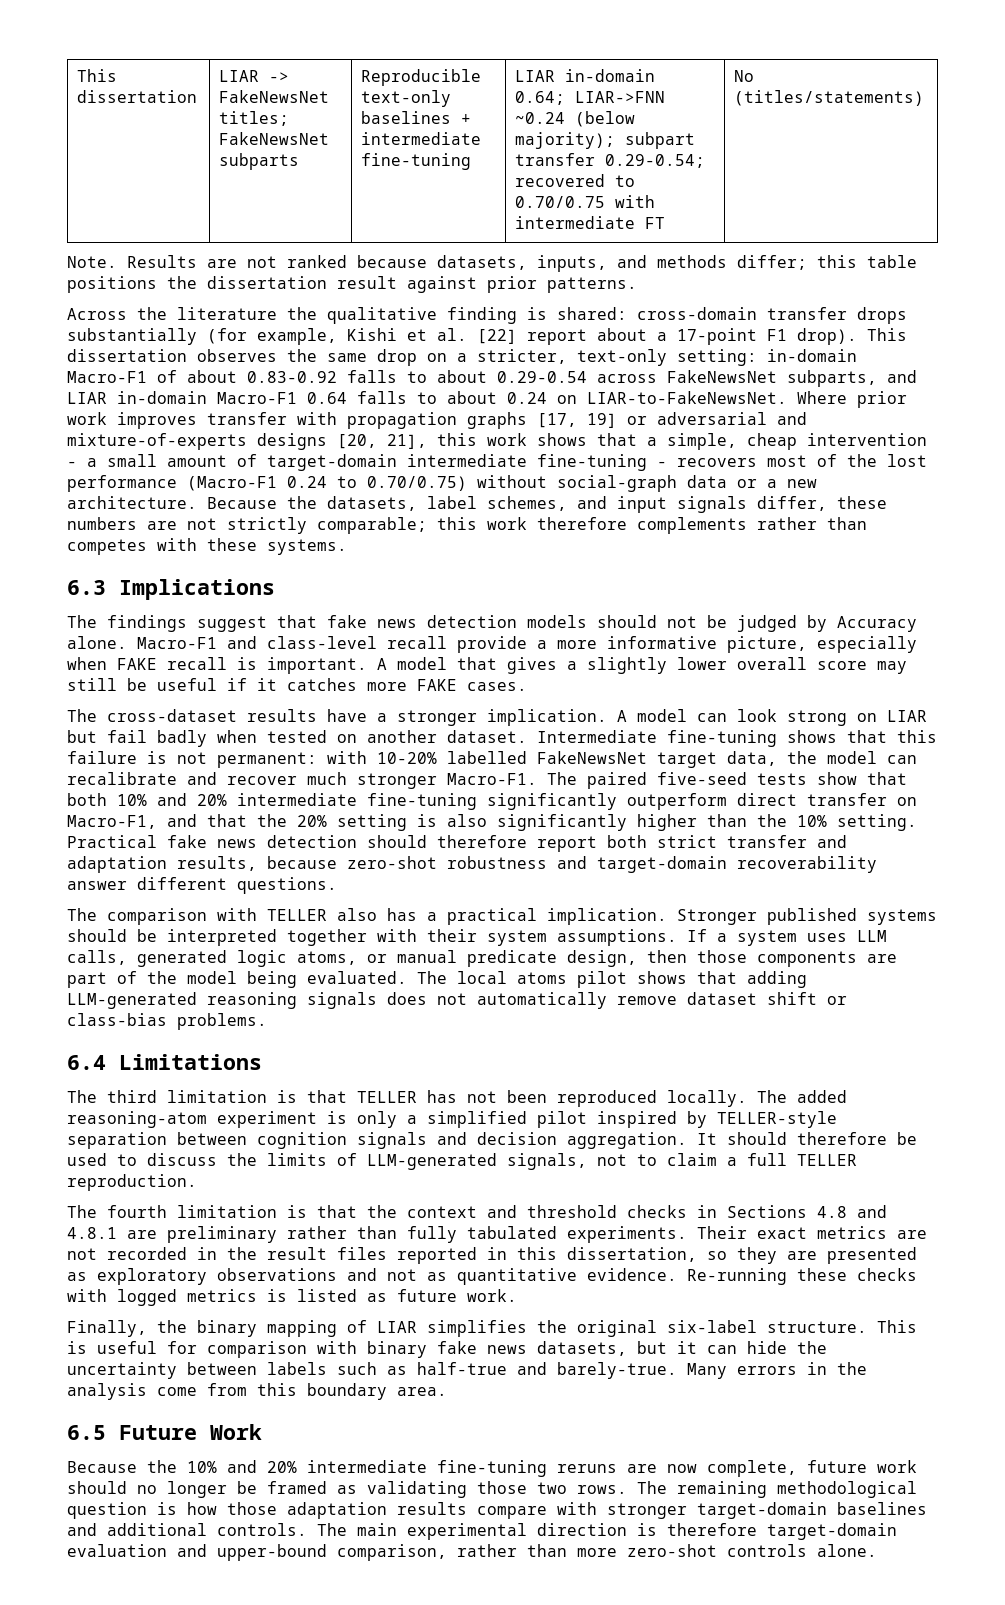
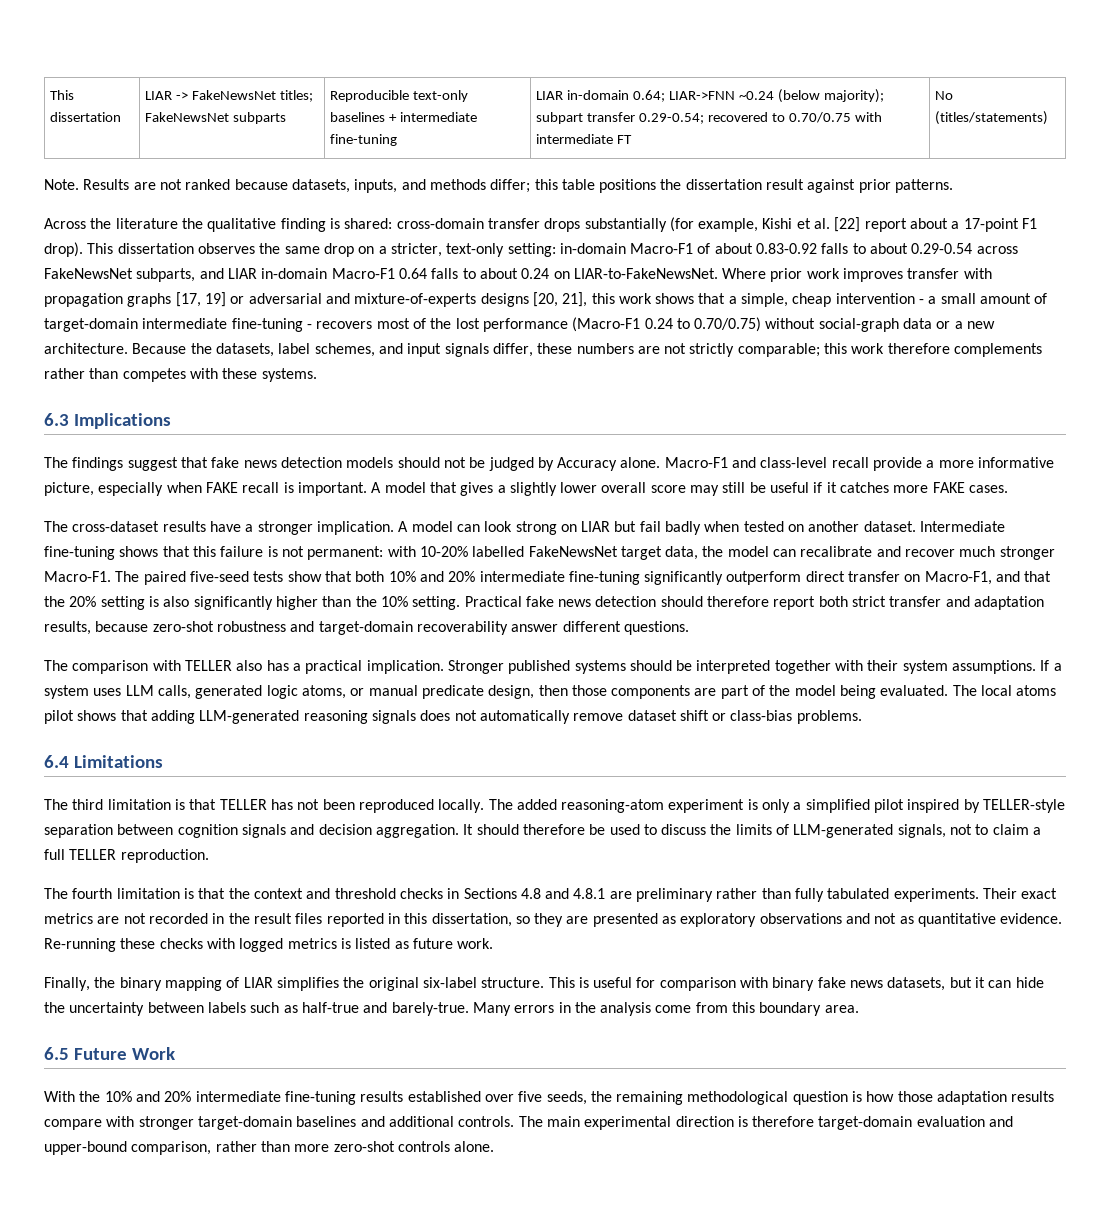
[67,1461,137,1473] Because -> [44,1091,75,1102] With
[557,1460,917,1477] [67,1481,667,1498] reruns are now complete, future work should no longer be framed as validating those two rows. The -> [360,1091,612,1105] results established over five seeds, the

